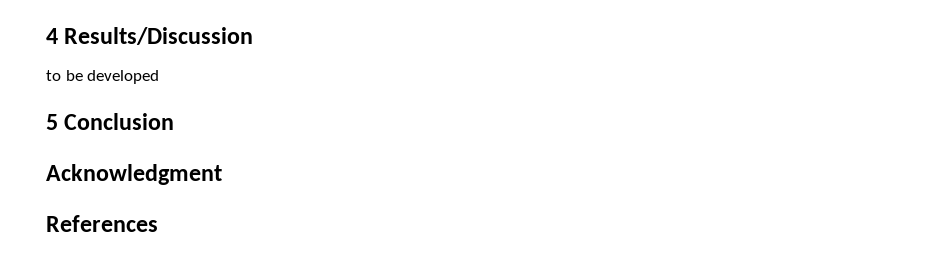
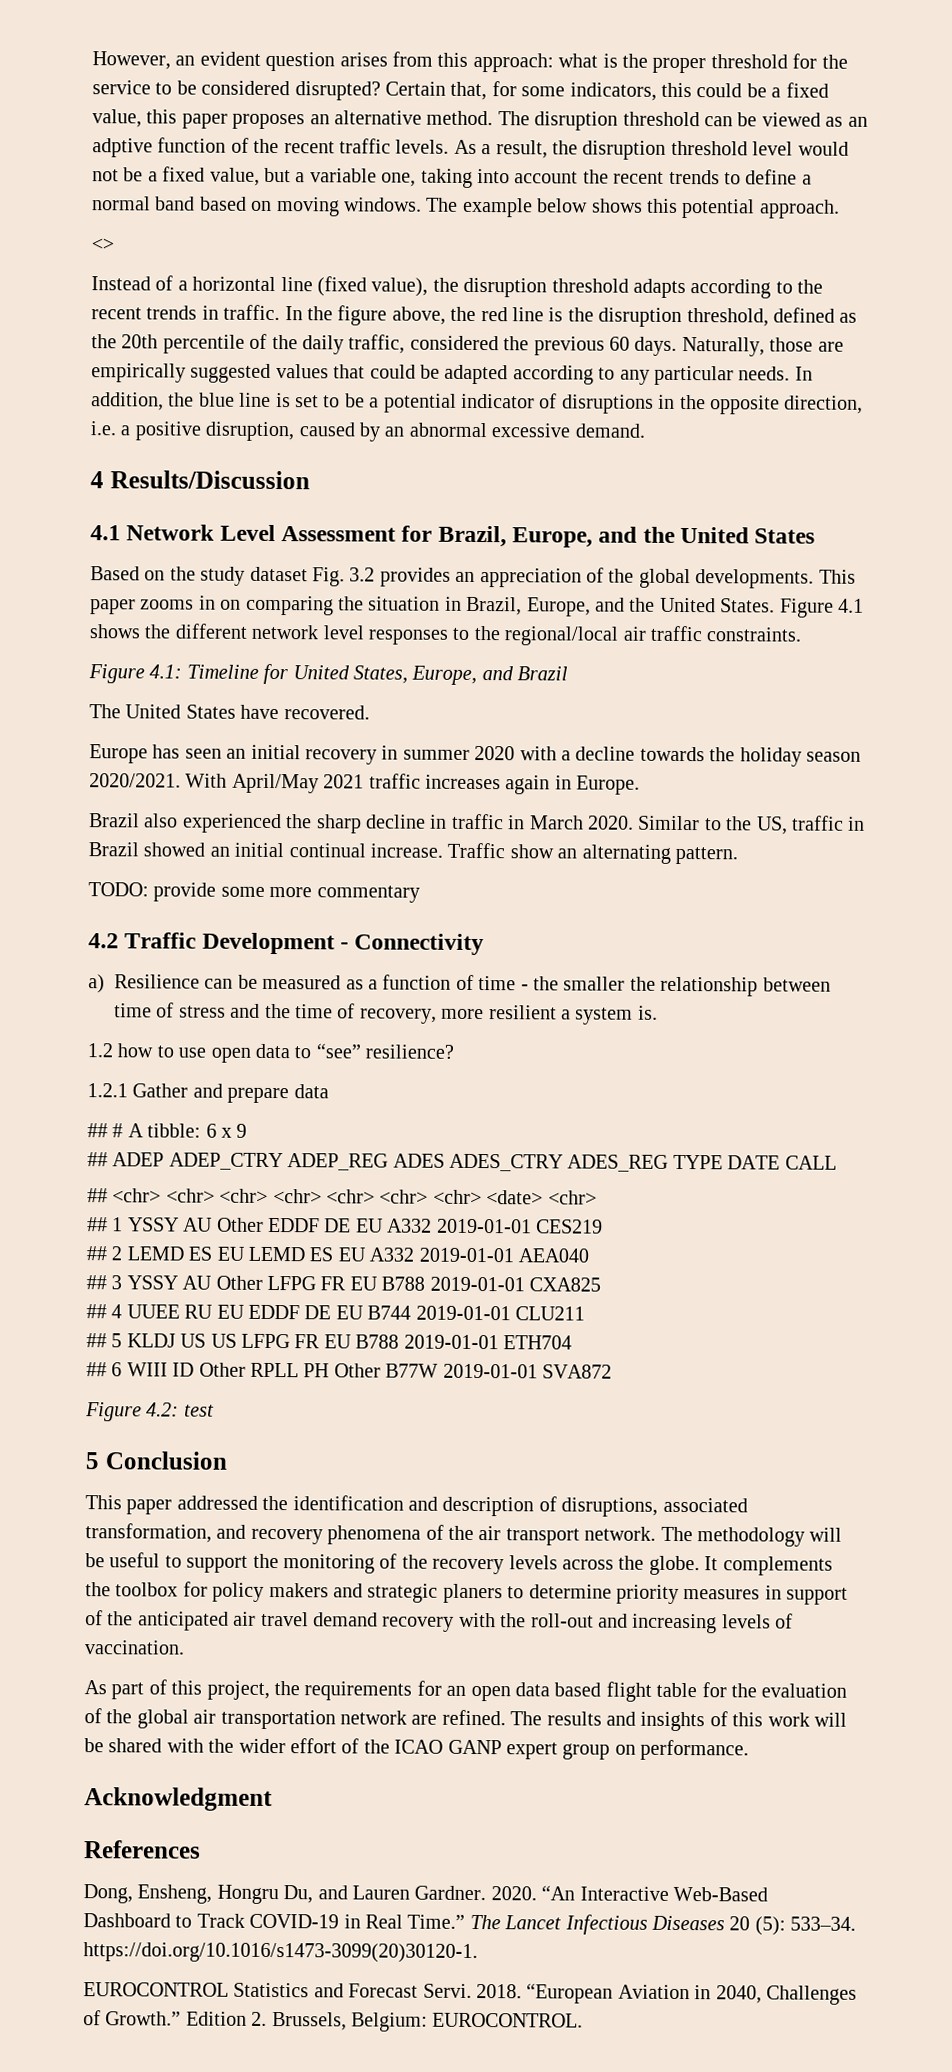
[46,27,254,45] [46,70,160,84] [46,113,175,130] [46,164,222,185] [46,215,158,232] 4 Results/Discussion // to be developed // 5 Conclusion // Acknowledgment // References -> [92,51,848,74] [92,80,829,101] [92,109,868,131] [92,137,849,160] [92,166,812,188] [92,196,840,219] [91,238,114,251] [91,275,824,299] [91,304,858,328] [91,333,844,357] [91,363,813,386] [91,392,864,415] [90,421,645,442] [90,470,310,490] [90,524,816,548] [90,566,856,589] [90,595,864,618] [89,623,802,646] [88,663,569,686] [89,704,370,720] [89,744,861,767] [89,773,641,795] [89,813,866,835] [88,842,738,865] [88,882,420,903] [88,932,485,956] [88,974,831,997] [114,1002,658,1025] [87,1043,455,1063] [87,1083,329,1104] [87,1123,248,1138] [87,1152,837,1172] [87,1188,597,1205] [87,1217,603,1234] [86,1246,589,1263] [86,1275,601,1292] [86,1304,585,1321] [86,1333,572,1350] [86,1362,612,1379] [85,1402,214,1422] [85,1451,227,1470] [85,1495,748,1517] [85,1523,843,1547] [85,1552,833,1576] [85,1581,849,1605] [85,1610,794,1634] [84,1640,185,1655] [84,1679,848,1702] [84,1708,847,1732] [84,1738,750,1761] [84,1787,273,1812] [83,1840,201,1859] [83,1884,768,1905] [83,1913,857,1936] [83,1942,478,1964] [83,1982,857,2005] [83,2010,584,2032] However, an evident question arises from this approach: what is the proper threshold for the service to be considered disrupted? Certain that, for some indicators, this could be a fixed value, this paper proposes an alternative method. The disruption threshold can be viewed as an adptive function of the recent traffic levels. As a result, the disruption threshold level would not be a fixed value, but a variable one, taking into account the recent trends to define a normal band based on moving windows. The example below shows this potential approach. // <> // Instead of a horizontal line (fixed value), the disruption threshold adapts according to the recent trends in traffic. In the figure above, the red line is the disruption threshold, defined as the 20th percentile of the daily traffic, considered the previous 60 days. Naturally, those are empirically suggested values that could be adapted according to any particular needs. In addition, the blue line is set to be a potential indicator of disruptions in the opposite direction, i.e. a positive disruption, caused by an abnormal excessive demand. // 4 Results/Discussion // 4.1 Network Level Assessment for Brazil, Europe, and the United States // Based on the study dataset Fig. 3.2 provides an appreciation of the global developments. This paper zooms in on comparing the situation in Brazil, Europe, and the United States. Figure 4.1 shows the different network level responses to the regional/local air traffic constraints. // Figure 4.1: Timeline for United States, Europe, and Brazil // The United States have recovered. // Europe has seen an initial recovery in summer 2020 with a decline towards the holiday season 2020/2021. With April/May 2021 traffic increases again in Europe. // Brazil also experienced the sharp decline in traffic in March 2020. Similar to the US, traffic in Brazil showed an initial continual increase. Traffic show an alternating pattern. // TODO: provide some more commentary // 4.2 Traffic Development - Connectivity // a) Resilience can be measured as a function of time - the smaller the relationship between time of stress and the time of recovery, more resilient a system is. // 1.2 how to use open data to “see” resilience? // 1.2.1 Gather and prepare data // ## # A tibble: 6 x 9 // ## ADEP ADEP_CTRY ADEP_REG ADES ADES_CTRY ADES_REG TYPE DATE CALL // ## <chr> <chr> <chr> <chr> <chr> <chr> <chr> <date> <chr> // ## 1 YSSY AU Other EDDF DE EU A332 2019-01-01 CES219 // ## 2 LEMD ES EU LEMD ES EU A332 2019-01-01 AEA040 // ## 3 YSSY AU Other LFPG FR EU B788 2019-01-01 CXA825 // ## 4 UUEE RU EU EDDF DE EU B744 2019-01-01 CLU211 // ## 5 KLDJ US US LFPG FR EU B788 2019-01-01 ETH704 // ## 6 WIII ID Other RPLL PH Other B77W 2019-01-01 SVA872 // Figure 4.2: test // 5 Conclusion // This paper addressed the identification and description of disruptions, associated transformation, and recovery phenomena of the air transport network. The methodology will be useful to support the monitoring of the recovery levels across the globe. It complements the toolbox for policy makers and strategic planers to determine priority measures in support of the anticipated air travel demand recovery with the roll-out and increasing levels of vaccination. // As part of this project, the requirements for an open data based flight table for the evaluation of the global air transportation network are refined. The results and insights of this work will be shared with the wider effort of the ICAO GANP expert group on performance. // Acknowledgment // References // Dong, Ensheng, Hongru Du, and Lauren Gardner. 2020. “An Interactive Web-Based Dashboard to Track COVID-19 in Real Time.” The Lancet Infectious Diseases 20 (5): 533–34. https://doi.org/10.1016/s1473-3099(20)30120-1. // EUROCONTROL Statistics and Forecast Servi. 2018. “European Aviation in 2040, Challenges of Growth.” Edition 2. Brussels, Belgium: EUROCONTROL.

